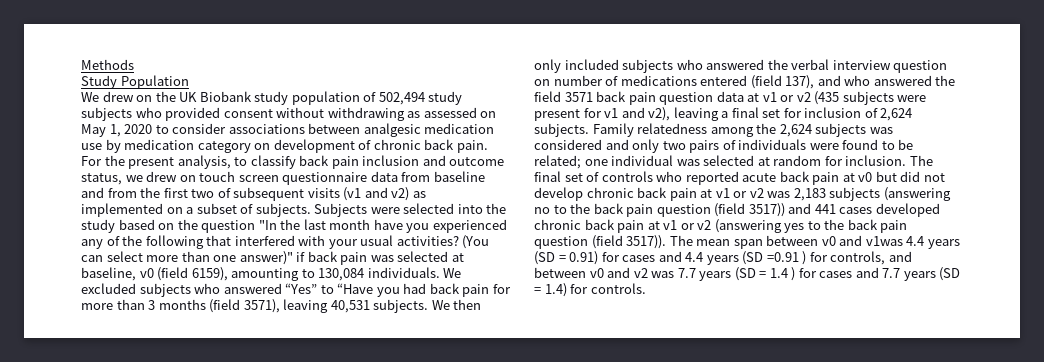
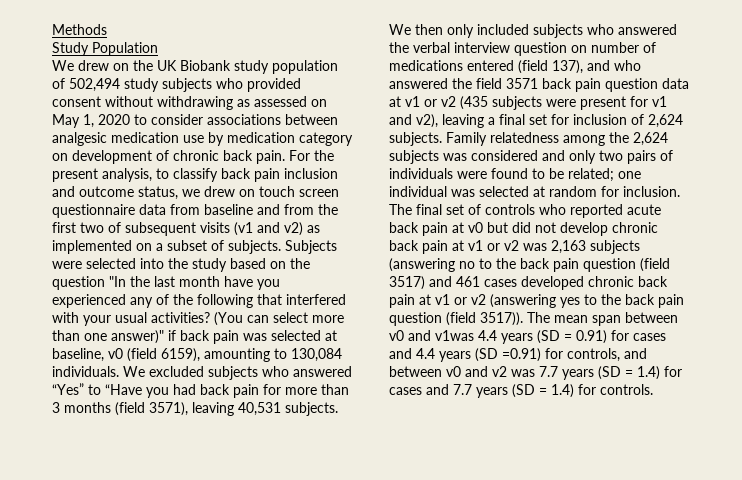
[793,188,826,201] 2,183 -> [551,240,586,254] 2,163
[748,203,836,217] 3517)) and 441 -> [389,276,480,290] 3517) and 461
[766,251,807,265] =0.91 ) -> [502,348,541,362] =0.91)
[769,267,796,281] 1.4 ) -> [637,366,660,380] 1.4)

